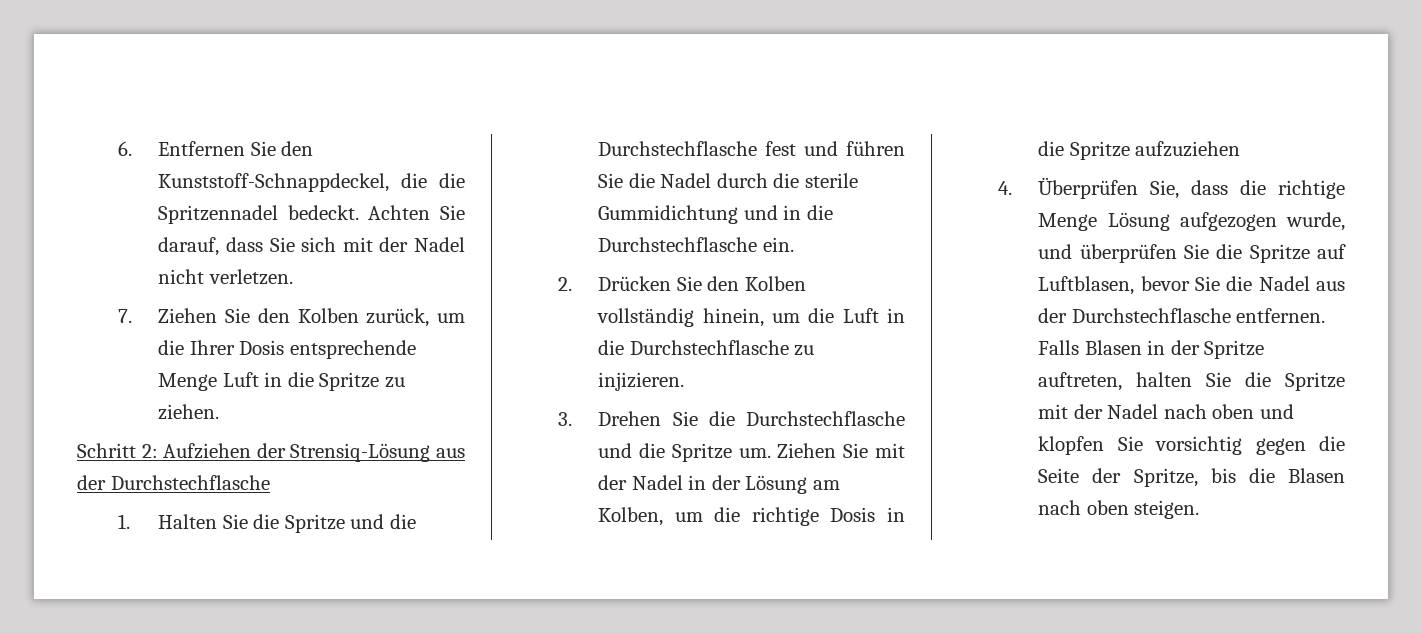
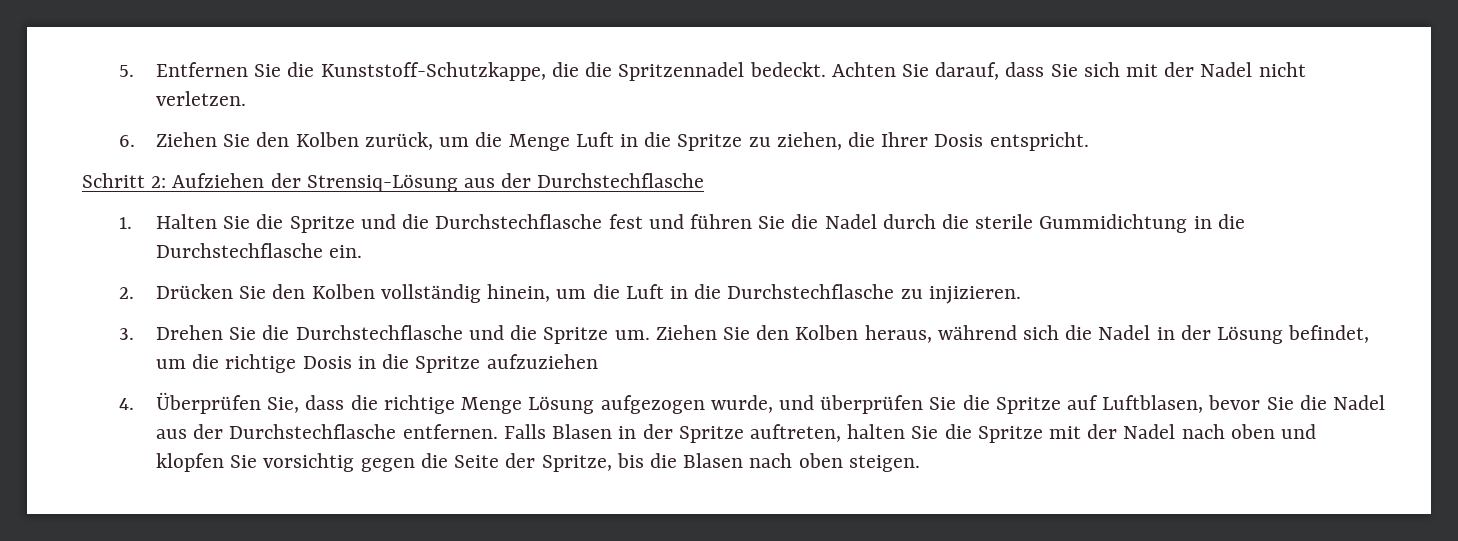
[117,141,132,156] 6. -> [119,65,135,77] 5.
[281,141,314,156] [158,173,390,192] den Kunststoff-Schnappdeckel, -> [287,62,546,81] die Kunststoff-Schutzkappe,
[117,309,132,323] 7. -> [119,135,136,147] 6.
[189,340,416,359] Ihrer Dosis entsprechende -> (503, 139) none
[158,404,220,420] ziehen. -> [776,132,1089,151] ziehen, die Ihrer Dosis entspricht.
[743,205,778,220] und -> (1188, 223) none
[875,443,905,458] [598,475,628,490] mit der -> [756,325,1093,343] den Kolben heraus, während sich die
[812,480,840,490] [598,507,664,526] am Kolben, -> [1288,325,1370,343] befindet,

